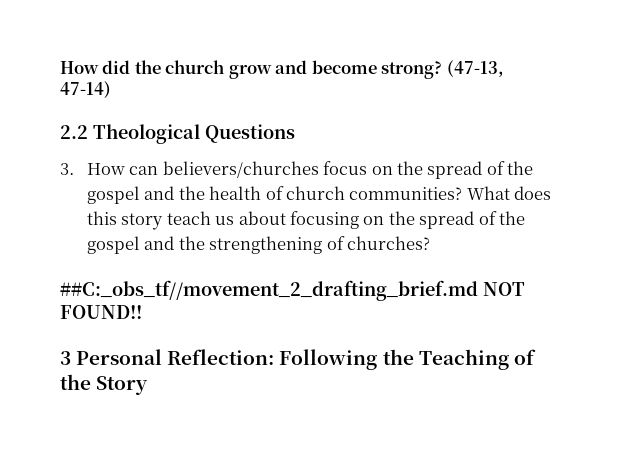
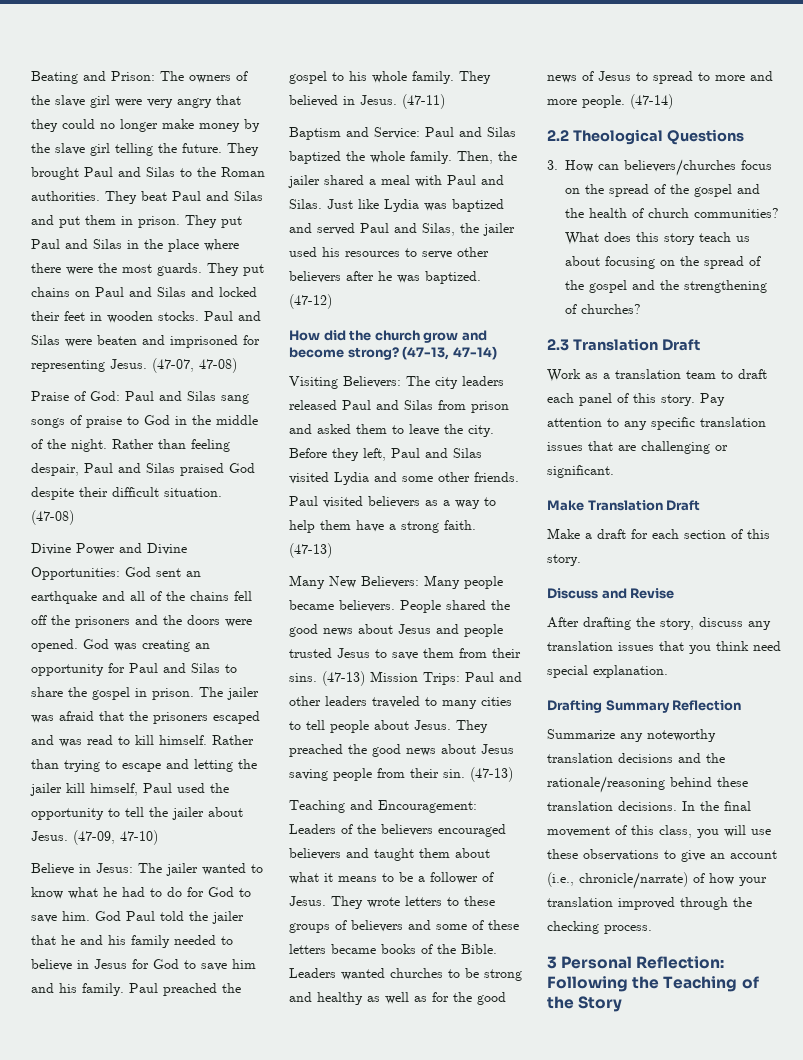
(60, 67) none -> [31,71,248,84] [31,95,241,108] [31,119,260,132] [31,143,259,156] [31,167,265,180] [31,191,263,204] [31,215,242,228] [31,239,239,252] [31,263,264,276] [31,287,257,297] [31,311,261,323] [31,335,260,348] [31,358,237,373] [31,391,249,404] [31,415,258,428] [31,439,230,452] [31,463,255,476] [31,487,222,500] [31,510,74,525] [31,543,187,555] [31,567,201,580] [31,591,252,604] [31,615,252,628] [31,639,210,652] [31,663,237,676] [31,687,259,700] [31,711,260,724] [31,735,254,747] [31,759,257,772] [30,783,229,796] [31,807,243,820] [31,830,158,845] [31,863,263,876] [31,887,251,899] [31,911,244,924] [31,935,233,948] [31,959,256,971] [31,983,241,996] [289,71,491,84] [289,94,445,109] [289,127,516,140] [289,151,517,164] [288,175,504,188] [289,199,504,212] [289,223,515,236] [289,247,489,259] [289,271,481,284] [289,294,332,309] Beating and Prison: The owners of the slave girl were very angry that they could no longer make money by the slave girl telling the future. They brought Paul and Silas to the Roman authorities. They beat Paul and Silas and put them in prison. They put Paul and Silas in the place where there were the most guards. They put chains on Paul and Silas and locked their feet in wooden stocks. Paul and Silas were beaten and imprisoned for representing Jesus. (47-07, 47-08) // Praise of God: Paul and Silas sang songs of praise to God in the middle of the night. Rather than feeling despair, Paul and Silas praised God despite their difficult situation. (47-08) // Divine Power and Divine Opportunities: God sent an earthquake and all of the chains fell off the prisoners and the doors were opened. God was creating an opportunity for Paul and Silas to share the gospel in prison. The jailer was afraid that the prisoners escaped and was read to kill himself. Rather than trying to escape and letting the jailer kill himself, Paul used the opportunity to tell the jailer about Jesus. (47-09, 47-10) // Believe in Jesus: The jailer wanted to know what he had to do for God to save him. God Paul told the jailer that he and his family needed to believe in Jesus for God to save him and his family. Paul preached the gospel to his whole family. They believed in Jesus. (47-11) // Baptism and Service: Paul and Silas baptized the whole family. Then, the jailer shared a meal with Paul and Silas. Just like Lydia was baptized and served Paul and Silas, the jailer used his resources to serve other believers after he was baptized. (47-12) //
(111, 89) none -> [289,376,504,389] [289,400,509,413] [289,424,494,437] [289,448,482,461] [289,472,519,485] [289,496,496,509] [289,520,476,533] [289,543,332,558] [289,575,503,589] [289,600,510,613] [289,624,503,637] [289,648,521,660] [289,671,522,686] [289,696,512,709] [289,720,488,733] [289,744,514,757] [289,767,513,782] [289,800,477,813] [289,824,506,837] [289,848,490,861] [289,872,494,884] [289,896,495,909] [289,920,519,933] [289,944,497,954] [289,968,522,981] [289,992,506,1005] [547,71,773,84] [547,94,673,109] // Visiting Believers: The city leaders released Paul and Silas from prison and asked them to leave the city. Before they left, Paul and Silas visited Lydia and some other friends. Paul visited believers as a way to help them have a strong faith. (47-13) // Many New Believers: Many people became believers. People shared the good news about Jesus and people trusted Jesus to save them from their sins. (47-13) Mission Trips: Paul and other leaders traveled to many cities to tell people about Jesus. They preached the good news about Jesus saving people from their sin. (47-13) // Teaching and Encouragement: Leaders of the believers encouraged believers and taught them about what it means to be a follower of Jesus. They wrote letters to these groups of believers and some of these letters became books of the Bible. Leaders wanted churches to be strong and healthy as well as for the good news of Jesus to spread to more and more people. (47-14)
[60,280,525,301] [60,305,142,319] ##C:_obs_tf//movement_2_drafting_brief.md NOT FOUND!! -> [547,338,700,351] [547,369,767,382] [547,393,725,406] [547,417,766,430] [547,441,728,454] [547,465,614,478] [547,500,701,511] [547,528,770,539] [547,554,581,566] [547,588,675,599] [547,617,771,630] [547,641,781,654] [547,665,668,678] [547,700,742,713] [547,729,716,742] [547,753,725,763] [547,776,748,793] [547,801,751,811] [547,825,771,838] [547,849,777,862] [547,872,767,889] [547,897,752,910] [547,921,652,934] 2.3 Translation Draft // Work as a translation team to draft each panel of this story. Pay attention to any specific translation issues that are challenging or significant. // Make Translation Draft // Make a draft for each section of this story. // Discuss and Revise // After drafting the story, discuss any translation issues that you think need special explanation. // Drafting Summary Reflection // Summarize any noteworthy translation decisions and the rationale/reasoning behind these translation decisions. In the final movement of this class, you will use these observations to give an account (i.e., chronicle/narrate) of how your translation improved through the checking process.

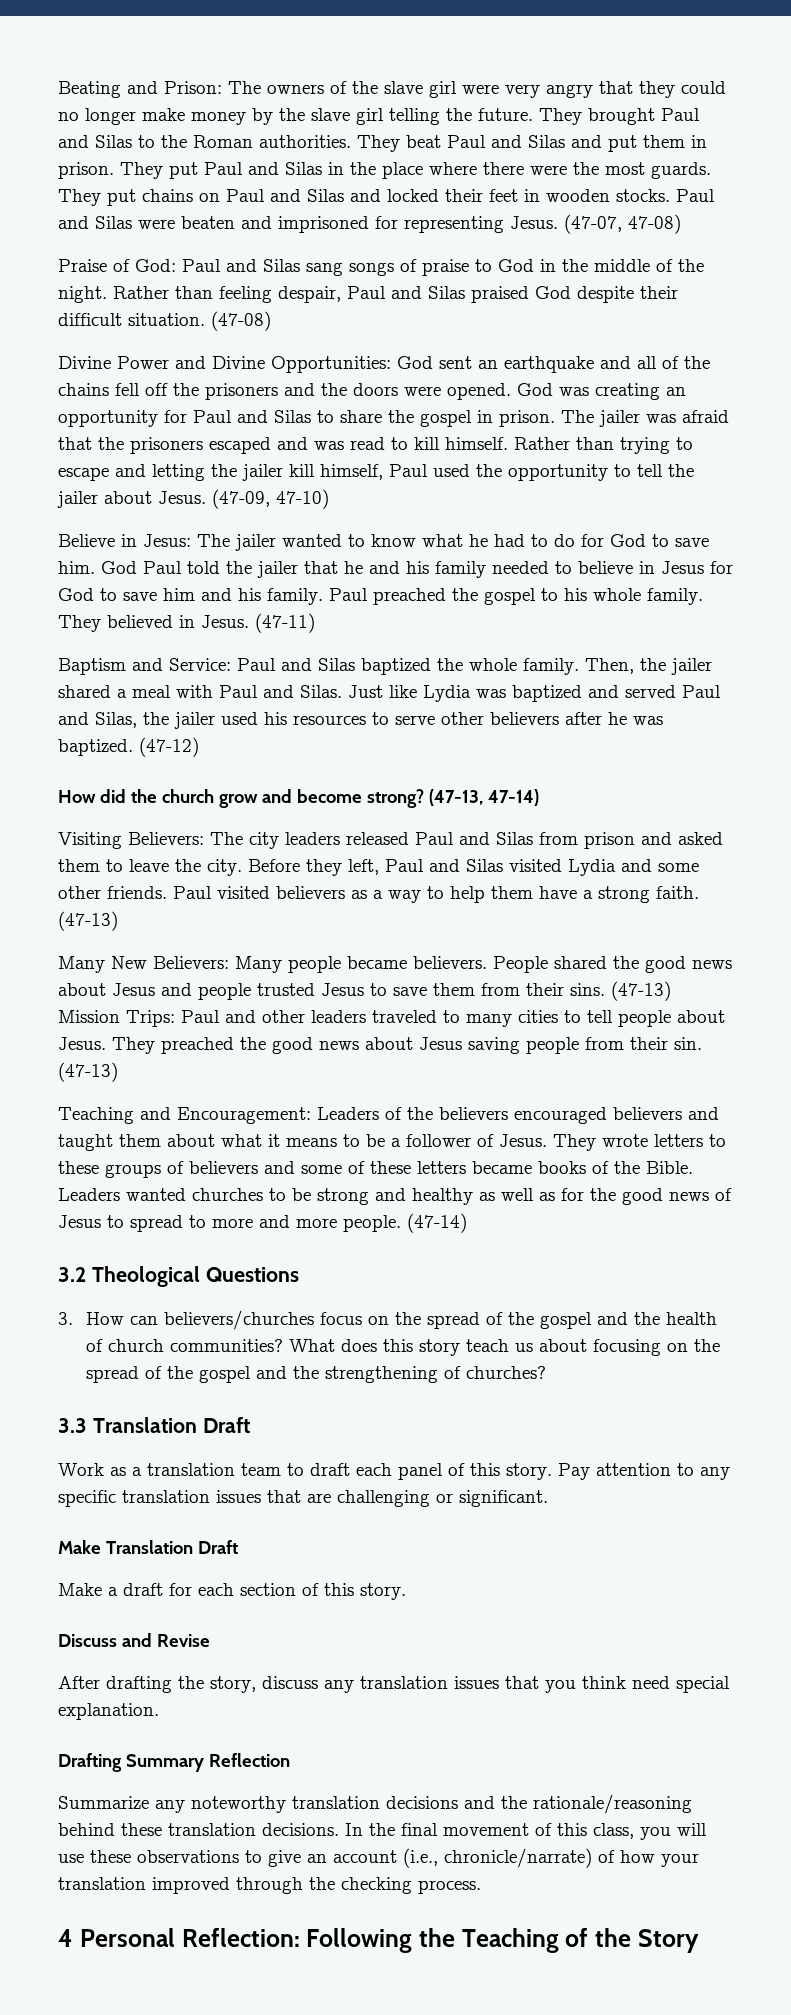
[547,130,569,141] 2.2 -> [58,1267,86,1282] 3.2
[547,339,569,351] 2.3 -> [58,1418,87,1433] 3.3
[547,956,557,969] 3 -> [58,1929,73,1947] 4

